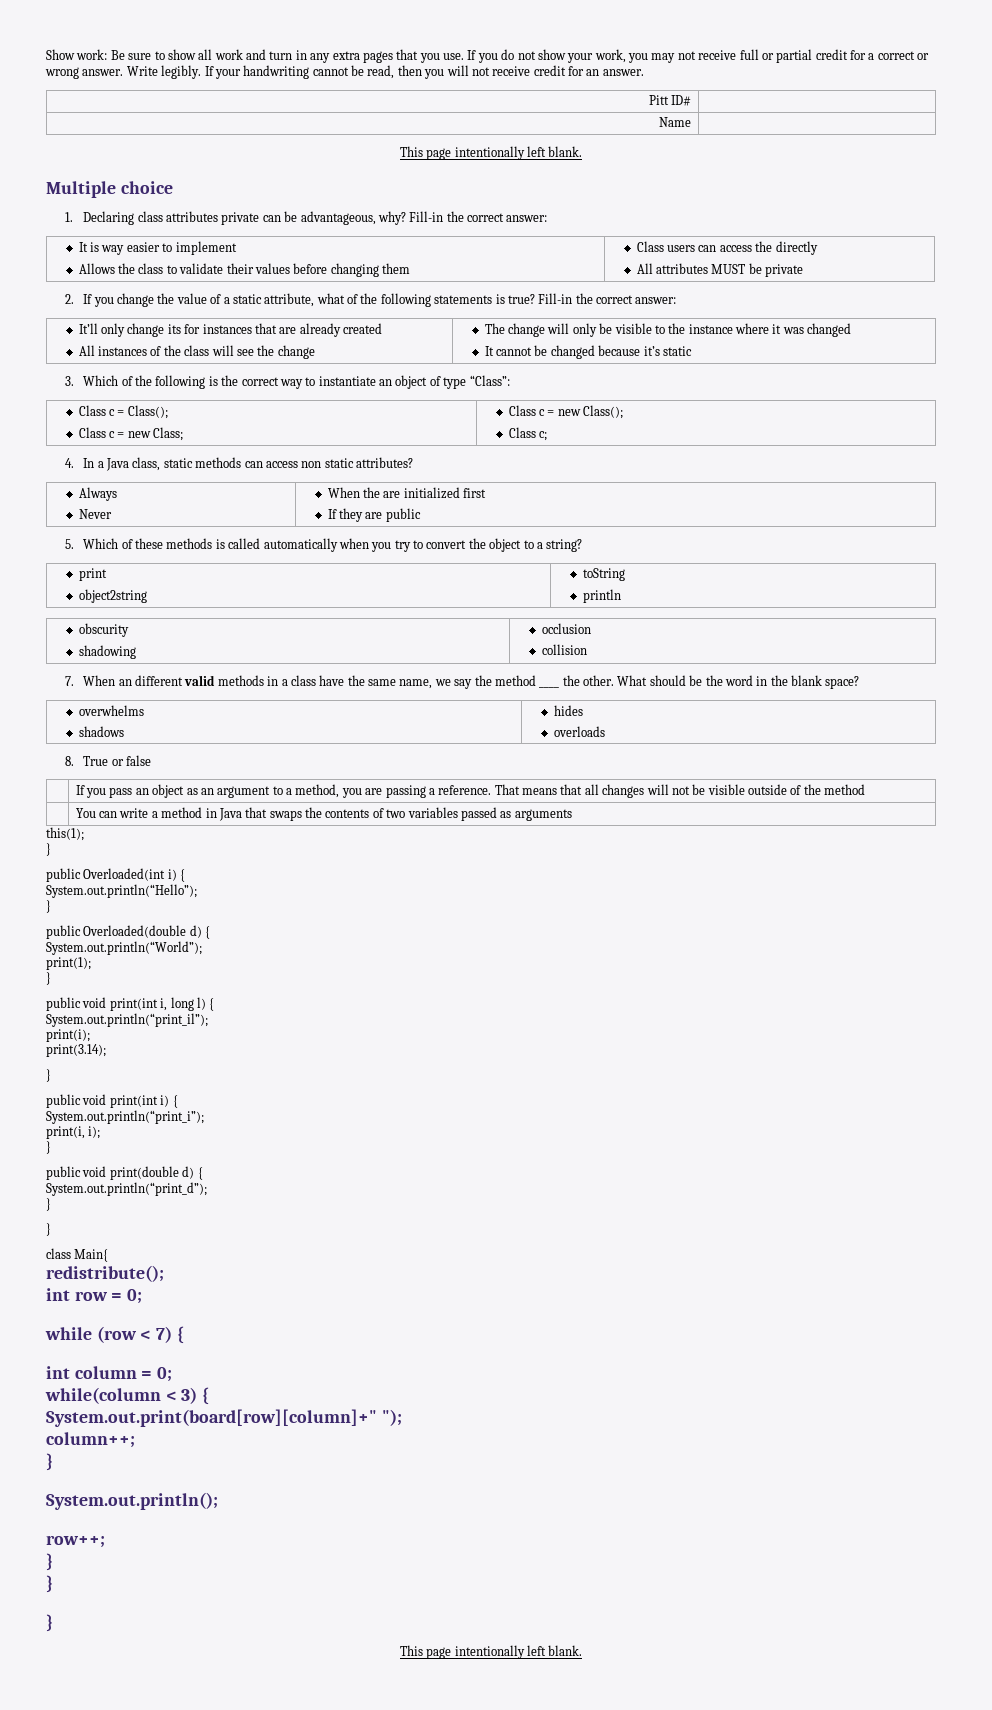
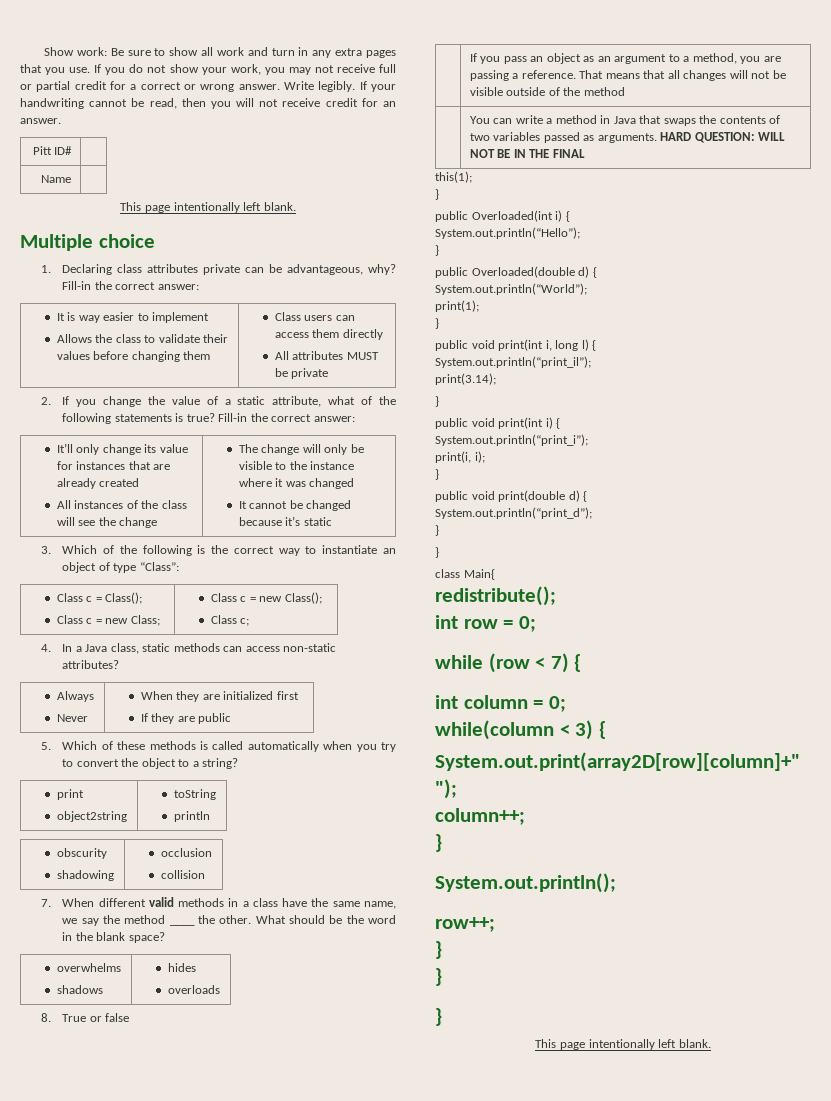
[755,241,773,252] the -> [312,329,340,338] them
(181, 329) none -> [159,444,188,453] value
[301,458,354,468] non static -> [283,643,337,652] non-static
[363,487,381,498] the -> [176,691,200,702] they
[118,679,132,686] an -> (95, 902) none
[514,809,572,821] arguments -> [597,132,786,143] [469,149,585,158] arguments. HARD QUESTION: WILL NOT BE IN THE FINAL
[46,1029,90,1042] // print(i); -> (591, 362) none
[46,1409,377,1427] System.out.print(board[row][column]+" -> [435,752,800,772] System.out.print(array2D[row][column]+"

